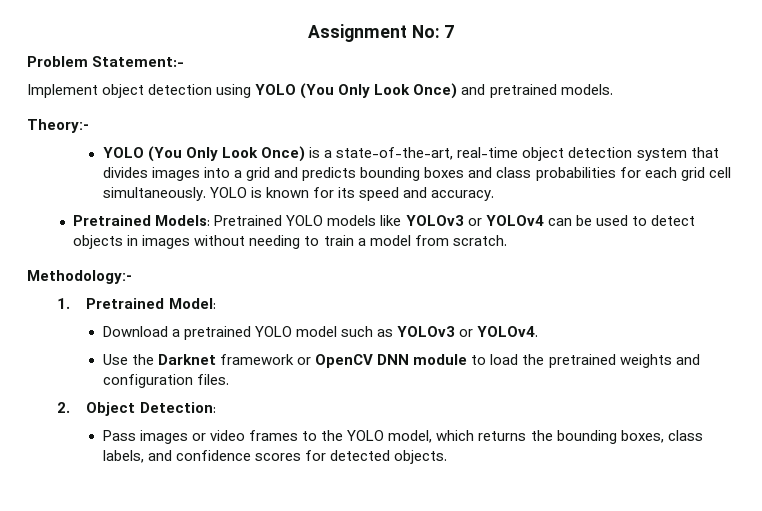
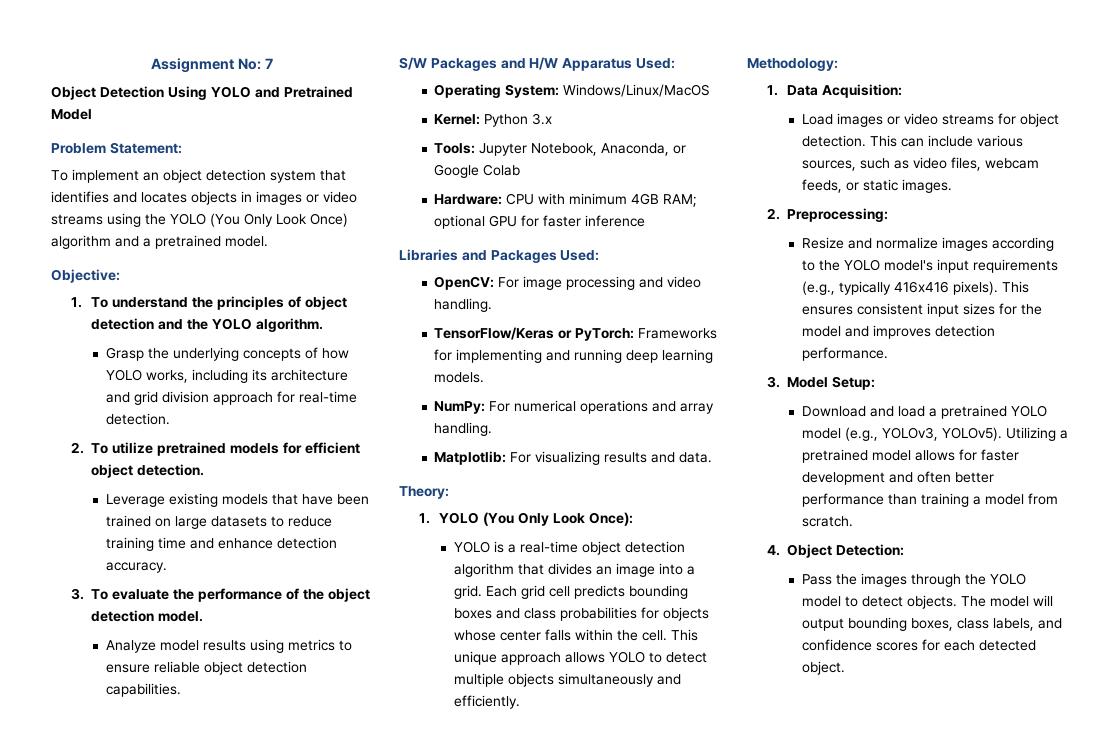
[27,56,185,67] [27,83,613,99] [27,119,89,133] [102,146,306,162] Problem Statement:- // Implement object detection using YOLO (You Only Look Once) and pretrained models. // Theory:- // YOLO (You Only Look Once) -> [51,86,353,100] [51,109,92,120] [51,142,182,154] [51,169,346,183] [51,191,357,205] [51,213,348,227] [51,235,268,249] [51,269,120,283] [70,296,347,310] [90,318,323,332] [106,347,350,361] [106,369,349,383] [106,391,358,405] [106,413,171,425] [70,442,360,456] [90,464,204,478] [106,493,370,507] [106,515,333,529] [106,537,338,551] [106,562,168,573] [70,588,370,602] [90,610,203,622] [106,639,353,653] [106,661,308,675] [106,683,182,697] [399,57,675,71] [434,84,711,98] [434,113,553,127] [434,143,687,156] [434,164,521,178] [434,193,698,207] [434,215,646,229] [399,249,600,263] [434,276,702,290] [434,298,493,312] [434,327,718,341] [434,349,714,363] [434,372,485,383] [434,400,715,414] [434,422,493,436] [434,451,713,465] [399,486,449,499] [418,512,633,526] [454,541,491,553] Object Detection Using YOLO and Pretrained Model // Problem Statement: // To implement an object detection system that identifies and locates objects in images or video streams using the YOLO (You Only Look Once) algorithm and a pretrained model. // Objective: // 1. To understand the principles of object detection and the YOLO algorithm. // Grasp the underlying concepts of how YOLO works, including its architecture and grid division approach for real-time detection. // 2. To utilize pretrained models for efficient object detection. // Leverage existing models that have been trained on large datasets to reduce training time and enhance detection accuracy. // 3. To evaluate the performance of the object detection model. // Analyze model results using metrics to ensure reliable object detection capabilities. // S/W Packages and H/W Apparatus Used: // Operating System: Windows/Linux/MacOS // Kernel: Python 3.x // Tools: Jupyter Notebook, Anaconda, or Google Colab // Hardware: CPU with minimum 4GB RAM; optional GPU for faster inference // Libraries and Packages Used: // OpenCV: For image processing and video handling. // TensorFlow/Keras or PyTorch: Frameworks for implementing and running deep learning models. // NumPy: For numerical operations and array handling. // Matplotlib: For visualizing results and data. // Theory: // 1. YOLO (You Only Look Once): // YOLO
[336,147,454,160] state-of-the-art, -> (517, 548) none
[636,148,687,161] system -> [454,563,515,577] algorithm
[152,167,299,181] images into a grid and -> [596,563,696,577] [454,585,571,599] an image into a grid. Each grid cell
[644,167,731,181] [102,187,495,201] [73,215,695,226] [73,235,507,249] [27,270,132,284] [56,298,216,309] [102,326,539,340] [102,354,700,368] [102,374,230,388] [56,402,216,416] [102,430,553,444] each grid cell simultaneously. YOLO is known for its speed and accuracy. // Pretrained Models: Pretrained YOLO models like YOLOv3 or YOLOv4 can be used to detect objects in images without needing to train a model from scratch. // Methodology:- // 1. Pretrained Model: // Download a pretrained YOLO model such as YOLOv3 or YOLOv4. // Use the Darknet framework or OpenCV DNN module to load the pretrained weights and configuration files. // 2. Object Detection: // Pass images or video frames to the YOLO model, which returns the -> [663,607,710,621] [454,629,699,641] [454,651,708,665] [454,673,682,687] [454,695,521,709] [747,58,838,71] [766,84,902,98] [802,113,1060,127] [802,135,1024,147] [802,157,1040,171] [802,179,953,193] [766,208,888,222] [802,237,1055,251] [802,259,1059,273] [802,281,1030,295] [802,303,1043,317] [802,325,996,339] [802,347,889,361] [766,376,875,390] [802,405,1048,419] [802,427,1069,441] [802,449,1020,463] [802,471,995,485] [802,493,1059,507] [802,516,854,527] [766,544,904,558] [802,573,1027,587] [802,595,1054,609] [802,618,845,631] objects whose center falls within the cell. This unique approach allows YOLO to detect multiple objects simultaneously and efficiently. // Methodology: // 1. Data Acquisition: // Load images or video streams for object detection. This can include various sources, such as video files, webcam feeds, or static images. // 2. Preprocessing: // Resize and normalize images according to the YOLO model's input requirements (e.g., typically 416x416 pixels). This ensures consistent input sizes for the model and improves detection performance. // 3. Model Setup: // Download and load a pretrained YOLO model (e.g., YOLOv3, YOLOv5). Utilizing a pretrained model allows for faster development and often better performance than training a model from scratch. // 4. Object Detection: // Pass the images through the YOLO model to detect objects. The model will output
[330,450,448,464] detected objects. -> [944,640,1037,651] [802,661,846,675] each detected object.

